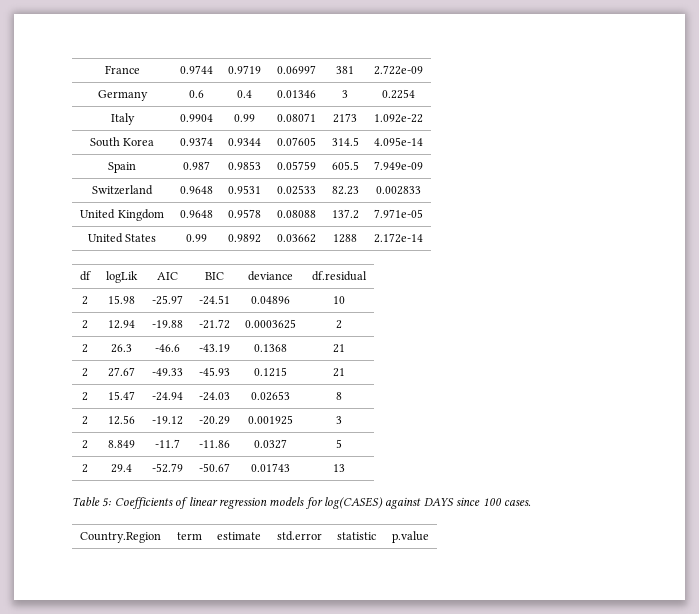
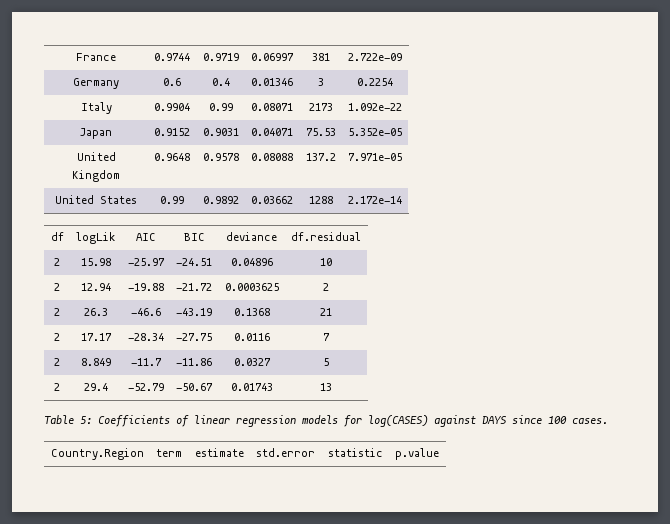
[89,137,155,147] [179,137,213,146] [228,138,261,146] [276,137,316,146] [331,137,359,146] [374,137,423,146] [108,162,136,173] [182,161,210,170] [228,161,261,170] [276,161,316,170] [331,161,359,170] [374,161,423,170] [92,185,153,195] [179,186,213,194] [228,185,261,194] [276,185,316,195] [331,186,359,195] [376,186,421,195] South Korea | 0.9374 | 0.9344 | 0.07605 | 314.5 | 4.095e-14 // Spain | 0.987 | 0.9853 | 0.05759 | 605.5 | 7.949e-09 // Switzerland | 0.9648 | 0.9531 | 0.02533 | 82.23 | 0.002833 -> [80,128,112,139] [154,128,190,136] [202,128,239,136] [251,128,293,136] [305,128,336,136] [348,128,402,136] Japan | 0.9152 | 0.9031 | 0.04071 | 75.53 | 5.352e-05
[107,367,135,377] [152,368,183,376] [198,367,230,376] [254,367,287,377] [332,368,345,377] [82,392,88,401] [107,391,135,400] [152,392,183,401] [198,392,230,401] [251,391,290,401] [335,392,342,400] [82,416,88,425] [107,415,135,425] [152,416,183,425] [198,416,230,425] [248,415,293,425] [335,416,342,424] 27.67 | -49.33 | -45.93 | 0.1215 | 21 // 2 | 15.47 | -24.94 | -24.03 | 0.02653 | 8 // 2 | 12.56 | -19.12 | -20.29 | 0.001925 | 3 -> [80,333,112,341] [127,333,164,341] [176,333,212,341] [233,333,270,341] [323,333,330,341] 17.17 | -28.34 | -27.75 | 0.0116 | 7

